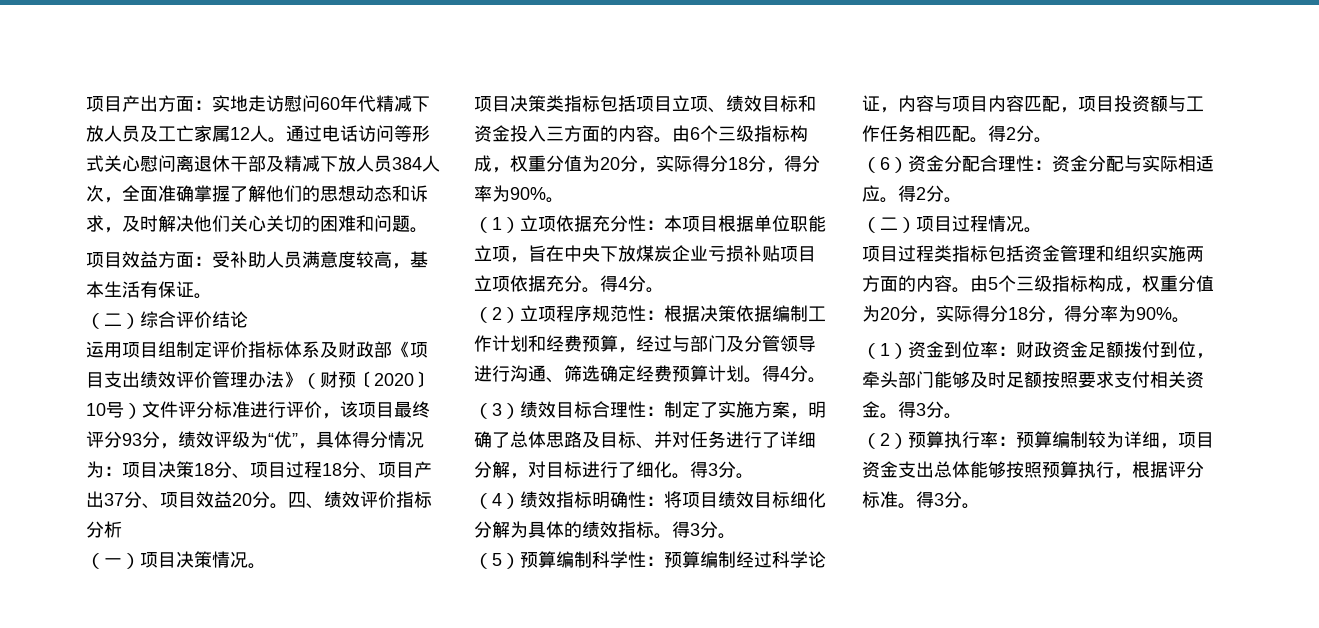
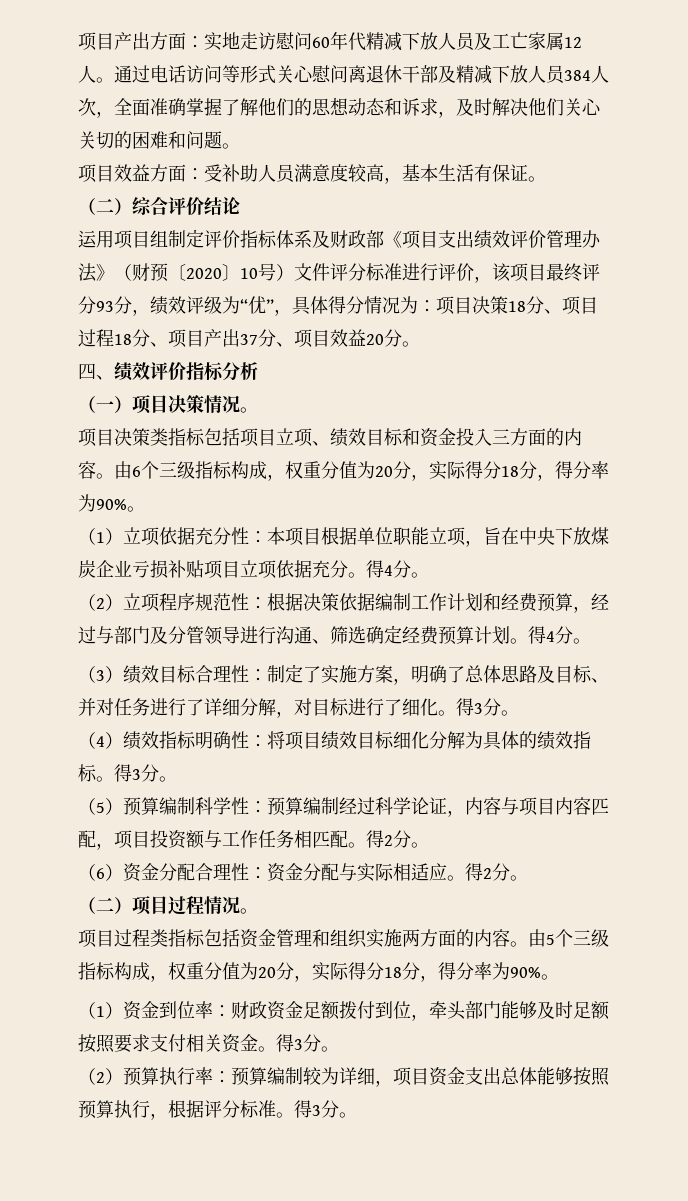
(288, 506) none -> (420, 344) //

